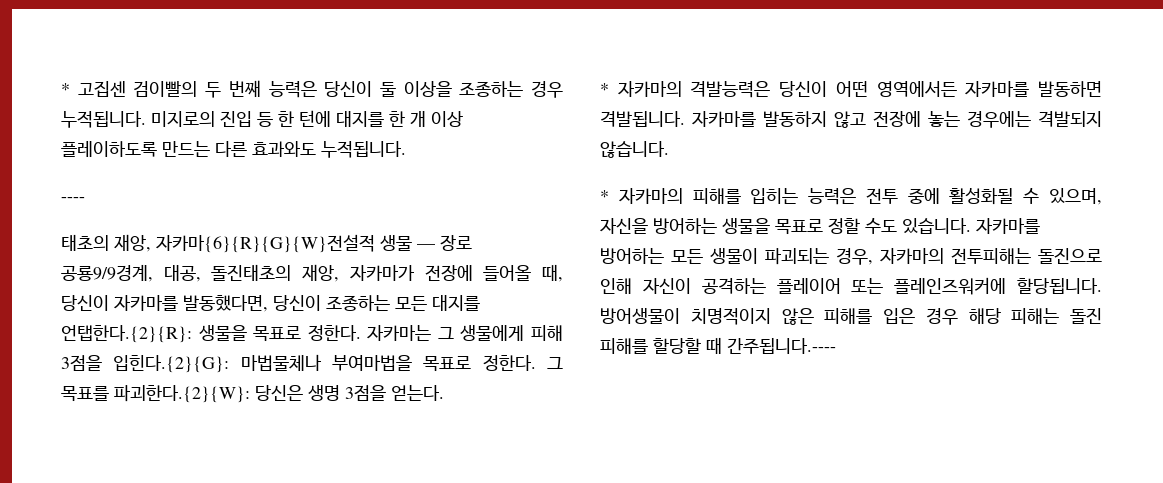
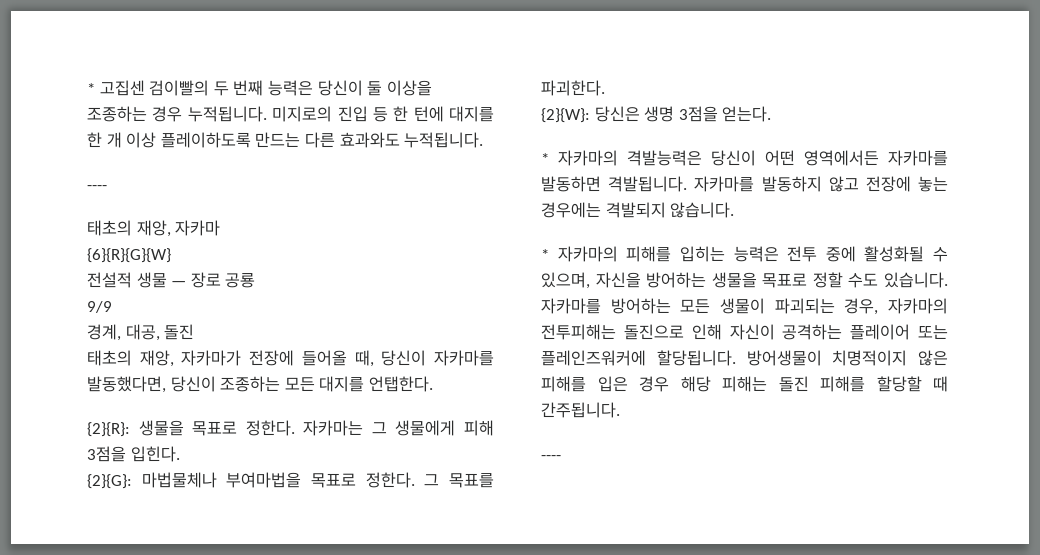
[156,234,472,253] [61,264,292,282] 자카마{6}{R}{G}{W}전설적 생물 — 장로 공룡9/9경계, 대공, 돌진태초의 -> [175,220,221,236] [87,248,171,263] [87,272,256,288] [87,301,112,313] [87,324,195,341] [87,350,132,366] 자카마 // {6}{R}{G}{W} // 전설적 생물 — 장로 공룡 // 9/9 // 경계, 대공, 돌진 // 태초의
[61,325,192,343] 언탭한다.{2}{R}: -> [368,376,433,392] [87,422,130,437] 언탭한다. // {2}{R}:
[113,355,230,373] 입힌다.{2}{G}: -> [130,446,180,462] [87,474,132,489] 입힌다. // {2}{G}:
[114,385,250,403] 파괴한다.{2}{W}: -> [541,80,605,96] [541,108,590,123] 파괴한다. // {2}{W}:
[727,338,836,354] 간주됩니다.---- -> [541,402,620,418] [541,455,561,460] 간주됩니다. // ----

